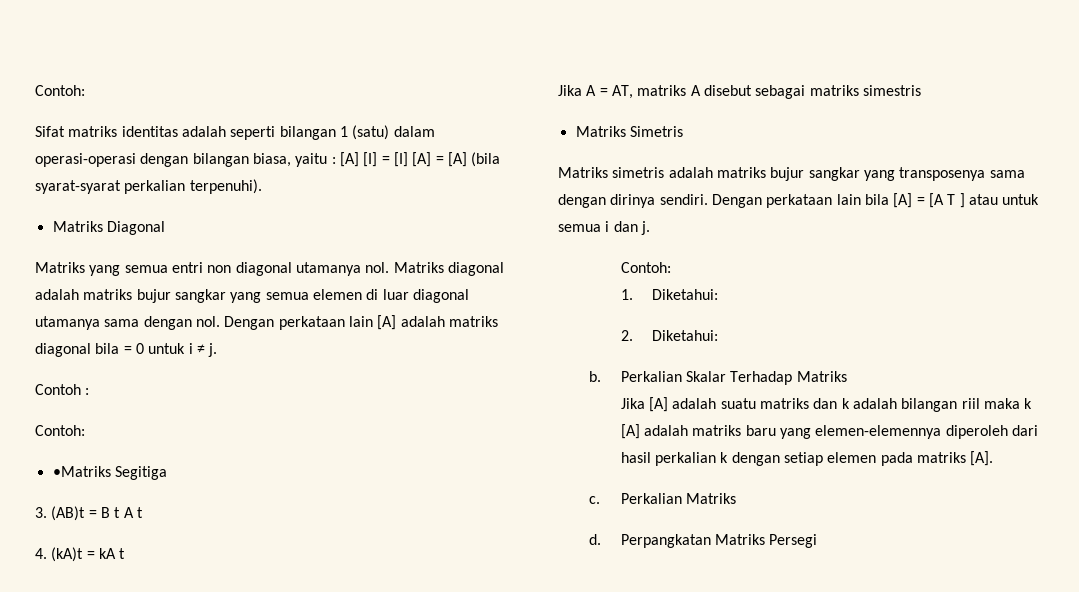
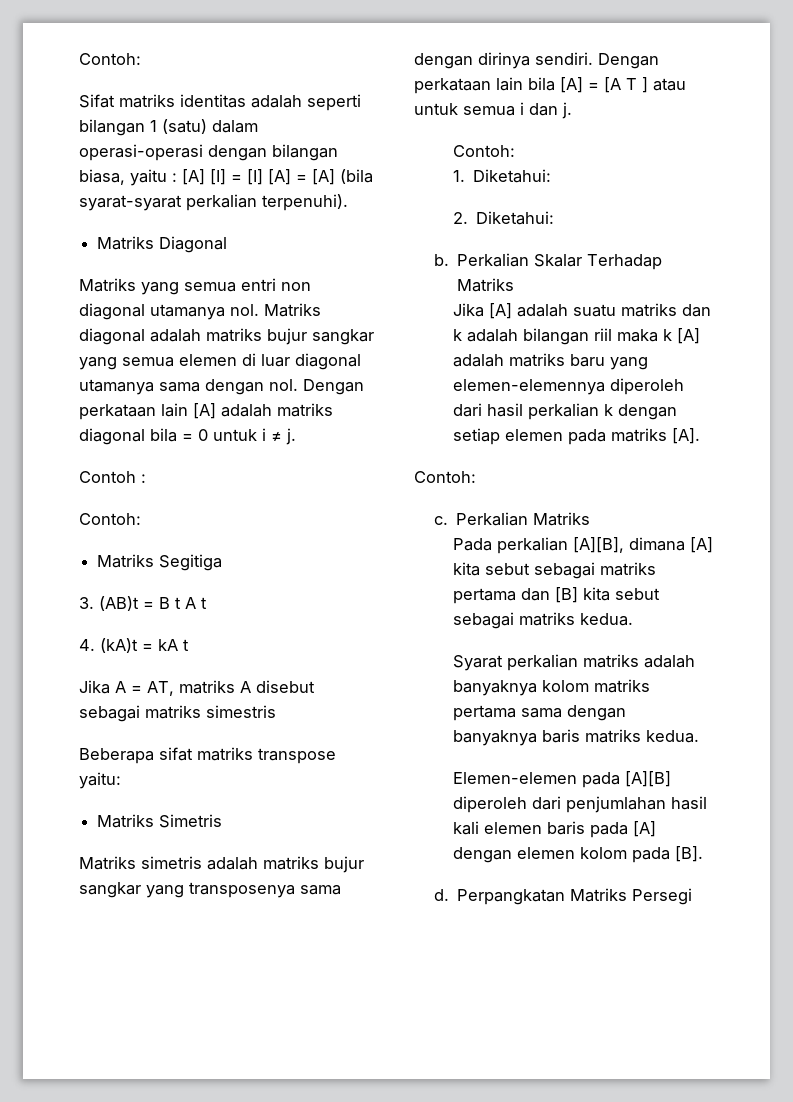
[52,466,111,477] •Matriks -> [97,554,155,568] Matriks
(921, 90) none -> [79,747,336,764] [79,772,121,789] // Beberapa sifat matriks transpose yaitu:
(994, 458) none -> [414,471,476,483] // Contoh:
(736, 498) none -> [453,537,714,554] [453,562,657,579] [453,587,661,604] [453,612,634,629] [453,654,696,671] [453,679,651,696] [453,705,627,721] [453,729,700,746] [453,771,672,788] [453,796,708,813] [453,821,657,838] [453,846,704,863] // Pada perkalian [A][B], dimana [A] kita sebut sebagai matriks pertama dan [B] kita sebut sebagai matriks kedua. // Syarat perkalian matriks adalah banyaknya kolom matriks pertama sama dengan banyaknya baris matriks kedua. // Elemen-elemen pada [A][B] diperoleh dari penjumlahan hasil kali elemen baris pada [A] dengan elemen kolom pada [B].

